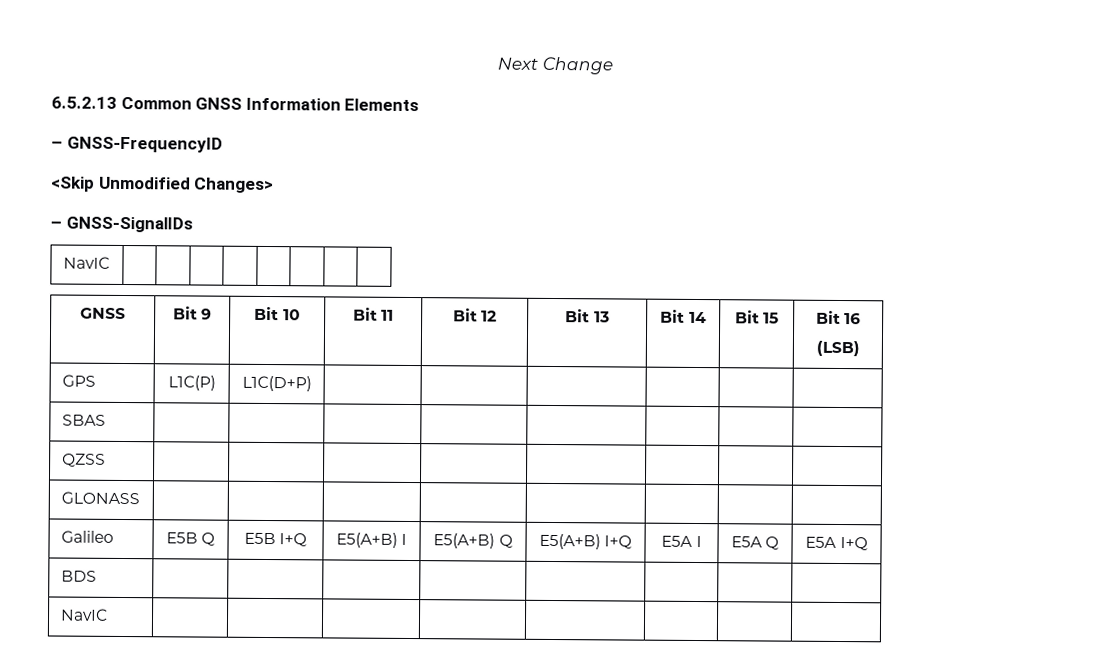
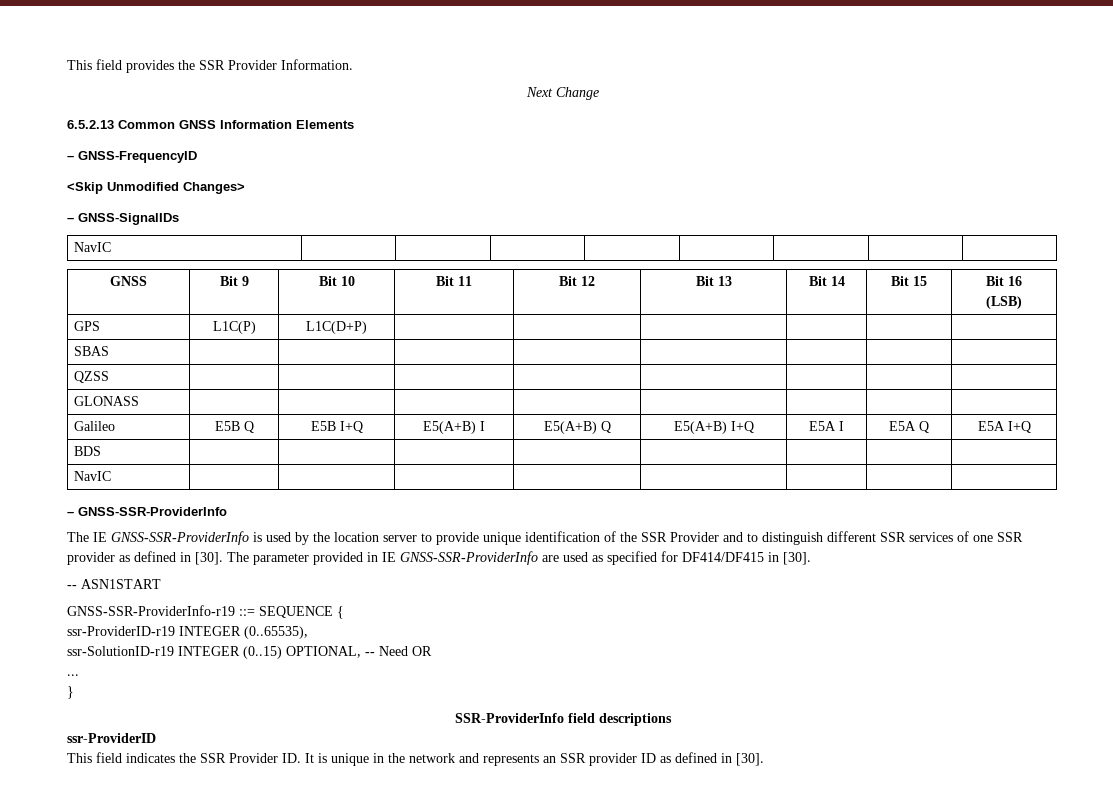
(497, 63) none -> [67,59,353,73] This field provides the SSR Provider Information. //
(108, 614) none -> [67,507,227,516] [67,531,1023,545] [67,551,811,565] [67,579,161,589] [67,605,344,619] [67,626,308,639] [67,646,432,659] [67,674,79,676] [67,686,74,699] [454,713,672,726] [67,733,156,743] [67,752,764,766] // – GNSS-SSR-ProviderInfo // The IE GNSS-SSR-ProviderInfo is used by the location server to provide unique identification of the SSR Provider and to distinguish different SSR services of one SSR provider as defined in [30]. The parameter provided in IE GNSS-SSR-ProviderInfo are used as specified for DF414/DF415 in [30]. // -- ASN1START // GNSS-SSR-ProviderInfo-r19 ::= SEQUENCE { // ssr-ProviderID-r19 INTEGER (0..65535), // ssr-SolutionID-r19 INTEGER (0..15) OPTIONAL, -- Need OR // ... // } // SSR-ProviderInfo field descriptions // ssr-ProviderID // This field indicates the SSR Provider ID. It is unique in the network and represents an SSR provider ID as defined in [30].

